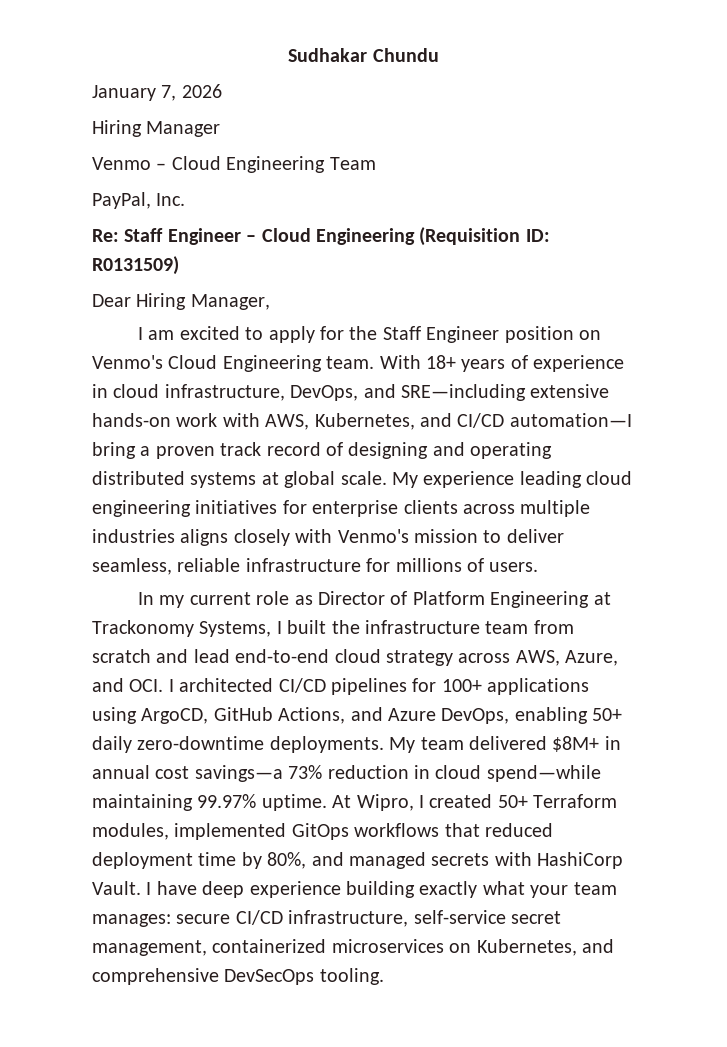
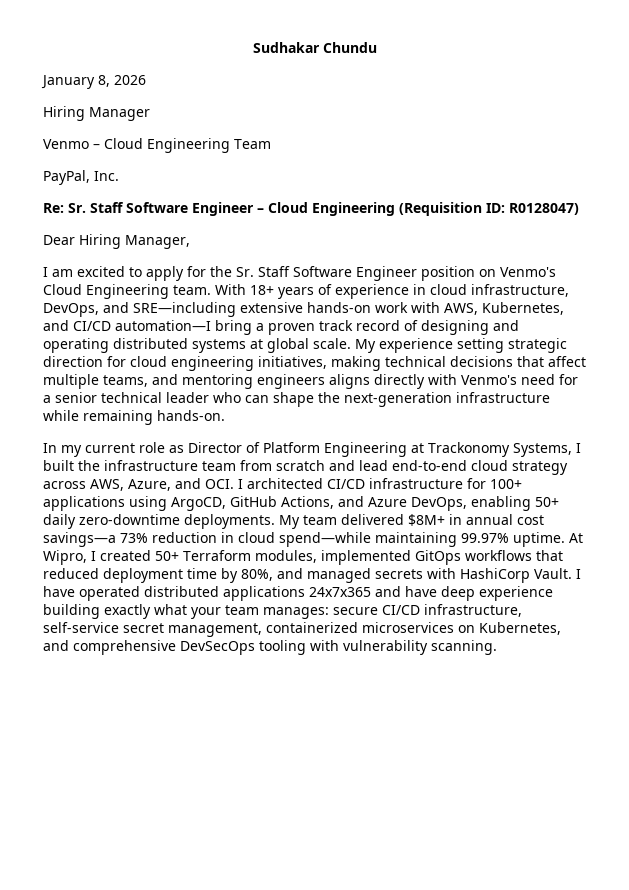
[161,85,177,101] 7, -> [98,75,110,87] 8,
[124,228,164,242] Staff -> [68,202,188,213] Sr. Staff Software
[92,256,179,275] R0131509) -> [509,203,579,215] R0128047)
[382,326,421,340] Staff -> [236,266,352,277] Sr. Staff Software
[519,471,633,488] [92,500,591,517] [92,529,564,546] [92,558,539,575] leading cloud engineering initiatives for enterprise clients across multiple industries aligns closely with Venmo's mission to deliver seamless, reliable infrastructure for millions of users. -> [457,338,567,353] [43,356,586,371] [43,374,578,389] [43,392,550,407] [43,410,225,425] setting strategic direction for cloud engineering initiatives, making technical decisions that affect multiple teams, and mentoring engineers aligns directly with Venmo's need for a senior technical leader who can shape the next-generation infrastructure while remaining hands-on.
[331,678,407,695] pipelines -> [369,478,463,489] infrastructure
(197, 888) none -> [79,586,437,601] operated distributed applications 24x7x365 and have
[319,968,384,985] tooling. -> [259,640,497,655] tooling with vulnerability scanning.

